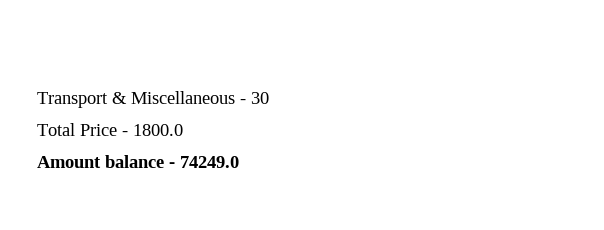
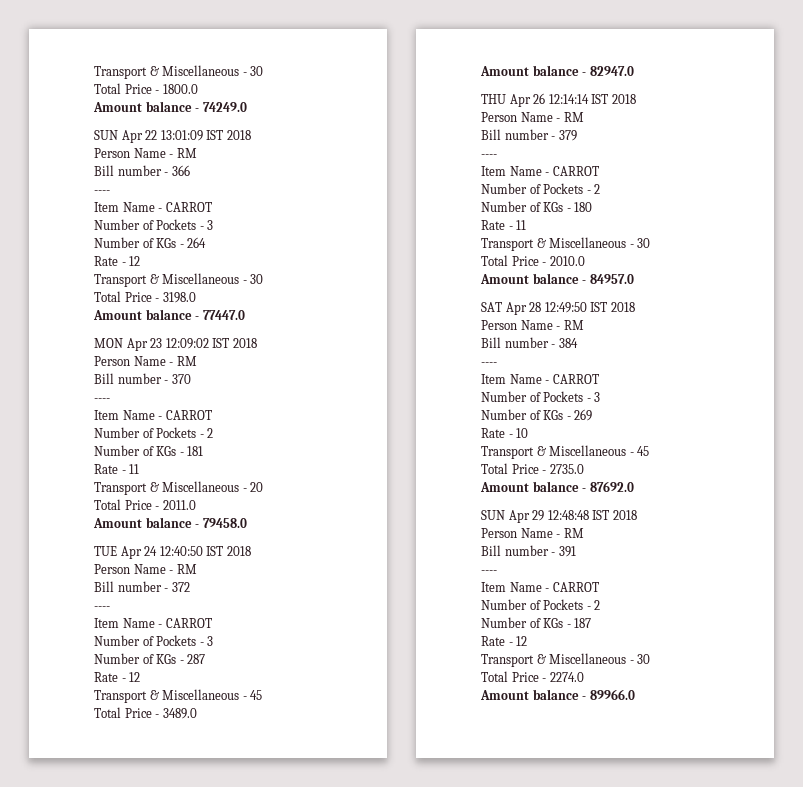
(239, 162) none -> [94,130,251,143] [94,148,197,158] [94,165,190,176] [94,190,110,194] [94,202,212,212] [94,219,214,230] [94,237,207,248] [94,256,141,266] [94,273,264,287] [94,291,196,303] [93,309,245,320] [94,338,257,351] [94,356,197,366] [94,373,191,384] [94,398,110,402] [94,410,212,420] [94,427,214,438] [94,445,204,456] [94,464,140,474] [94,481,264,495] [94,499,196,510] [93,517,247,528] [94,546,251,559] [94,564,197,574] [94,581,190,592] [94,606,110,610] [94,618,212,628] [94,635,214,646] [94,653,206,664] [94,672,141,682] [94,689,263,703] [94,707,197,719] [480,65,634,76] [481,93,636,107] [481,112,584,122] [481,129,577,141] [481,154,497,158] [481,166,599,176] [481,183,601,194] [481,201,593,212] [481,220,527,230] [481,237,651,251] [481,255,585,266] [480,273,634,284] [481,302,635,315] [481,320,584,330] [481,337,578,348] [481,362,497,366] [481,374,599,384] [481,391,601,402] [481,409,593,421] [481,428,529,438] [481,445,650,459] [481,463,584,474] [480,481,634,492] [481,510,637,523] [481,528,584,538] [481,545,576,557] [481,570,497,574] [481,582,599,592] [481,599,601,610] [481,617,592,628] [481,636,528,646] [481,653,651,667] [481,671,584,682] [480,689,635,700] // SUN Apr 22 13:01:09 IST 2018 // Person Name - RM // Bill number - 366 // ---- // Item Name - CARROT // Number of Pockets - 3 // Number of KGs - 264 // Rate - 12 // Transport & Miscellaneous - 30 // Total Price - 3198.0 // Amount balance - 77447.0 // MON Apr 23 12:09:02 IST 2018 // Person Name - RM // Bill number - 370 // ---- // Item Name - CARROT // Number of Pockets - 2 // Number of KGs - 181 // Rate - 11 // Transport & Miscellaneous - 20 // Total Price - 2011.0 // Amount balance - 79458.0 // TUE Apr 24 12:40:50 IST 2018 // Person Name - RM // Bill number - 372 // ---- // Item Name - CARROT // Number of Pockets - 3 // Number of KGs - 287 // Rate - 12 // Transport & Miscellaneous - 45 // Total Price - 3489.0 // Amount balance - 82947.0 // THU Apr 26 12:14:14 IST 2018 // Person Name - RM // Bill number - 379 // ---- // Item Name - CARROT // Number of Pockets - 2 // Number of KGs - 180 // Rate - 11 // Transport & Miscellaneous - 30 // Total Price - 2010.0 // Amount balance - 84957.0 // SAT Apr 28 12:49:50 IST 2018 // Person Name - RM // Bill number - 384 // ---- // Item Name - CARROT // Number of Pockets - 3 // Number of KGs - 269 // Rate - 10 // Transport & Miscellaneous - 45 // Total Price - 2735.0 // Amount balance - 87692.0 // SUN Apr 29 12:48:48 IST 2018 // Person Name - RM // Bill number - 391 // ---- // Item Name - CARROT // Number of Pockets - 2 // Number of KGs - 187 // Rate - 12 // Transport & Miscellaneous - 30 // Total Price - 2274.0 // Amount balance - 89966.0

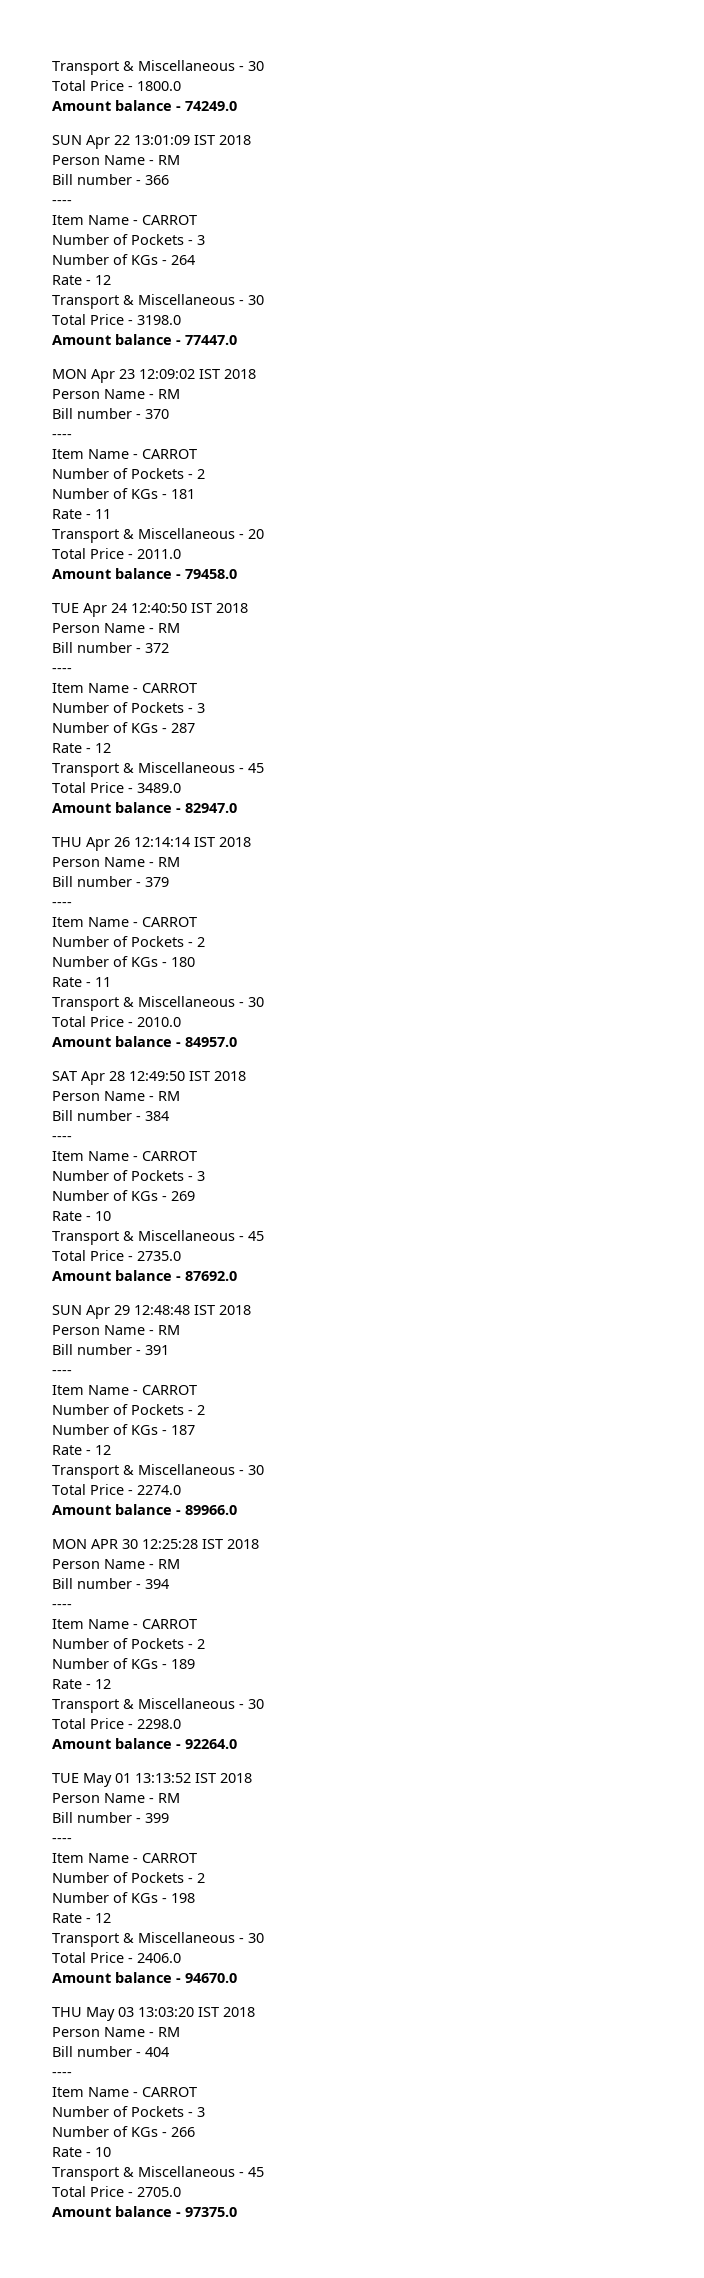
(635, 694) none -> [52,1539,259,1549] [52,1559,180,1569] [52,1578,169,1589] [52,1604,72,1609] [52,1619,197,1629] [52,1638,205,1649] [52,1658,195,1669] [52,1679,111,1689] [52,1698,264,1713] [52,1718,181,1729] [52,1738,237,1749] [52,1773,252,1787] [52,1793,180,1803] [52,1812,169,1823] [52,1838,72,1843] [52,1853,197,1863] [52,1872,205,1883] [52,1892,195,1903] [52,1913,111,1923] [52,1932,264,1947] [52,1952,181,1963] [52,1972,237,1983] [52,2007,255,2021] [52,2027,180,2037] [52,2046,169,2057] [52,2072,72,2077] [52,2087,197,2097] [52,2106,205,2117] [52,2126,195,2137] [52,2147,111,2157] [52,2166,264,2181] [52,2186,181,2197] [52,2206,237,2217] // MON APR 30 12:25:28 IST 2018 // Person Name - RM // Bill number - 394 // ---- // Item Name - CARROT // Number of Pockets - 2 // Number of KGs - 189 // Rate - 12 // Transport & Miscellaneous - 30 // Total Price - 2298.0 // Amount balance - 92264.0 // TUE May 01 13:13:52 IST 2018 // Person Name - RM // Bill number - 399 // ---- // Item Name - CARROT // Number of Pockets - 2 // Number of KGs - 198 // Rate - 12 // Transport & Miscellaneous - 30 // Total Price - 2406.0 // Amount balance - 94670.0 // THU May 03 13:03:20 IST 2018 // Person Name - RM // Bill number - 404 // ---- // Item Name - CARROT // Number of Pockets - 3 // Number of KGs - 266 // Rate - 10 // Transport & Miscellaneous - 45 // Total Price - 2705.0 // Amount balance - 97375.0

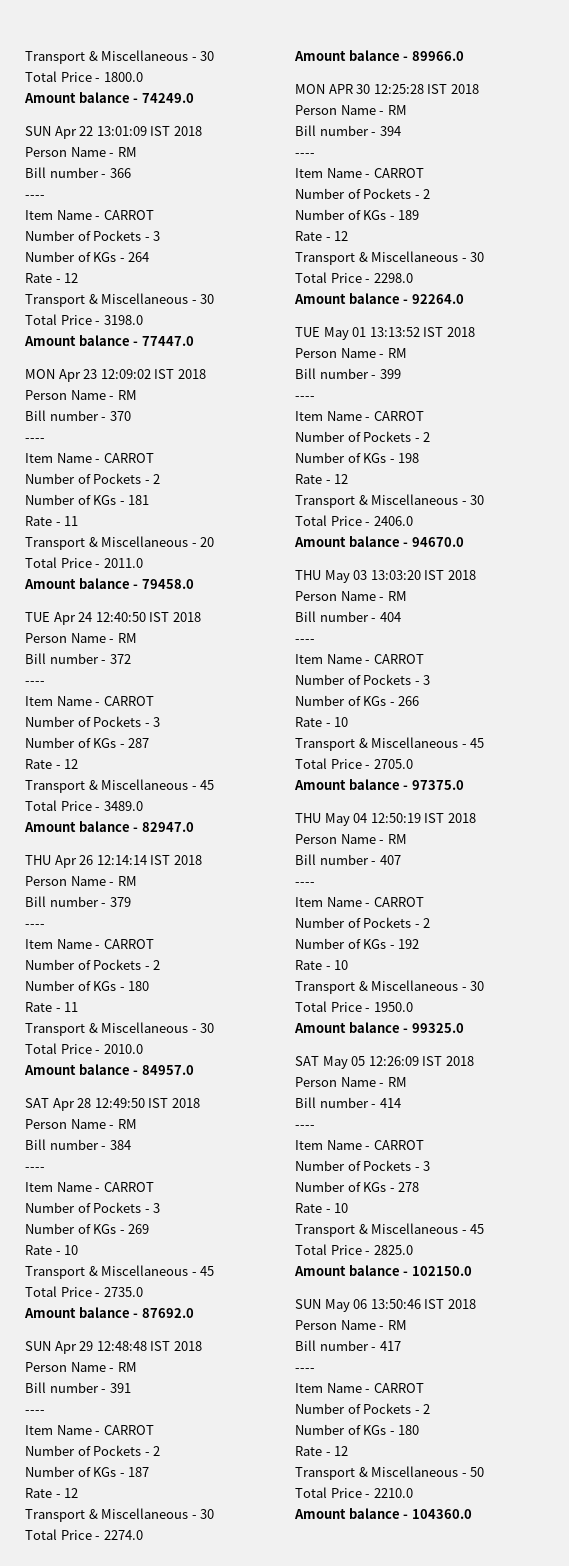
(237, 2212) none -> [295,813,476,826] [295,834,407,844] [295,854,401,865] [295,882,315,886] [295,897,424,907] [295,917,431,928] [295,938,420,949] [295,960,349,970] [295,980,485,994] [295,1001,413,1012] [294,1022,464,1033] [295,1056,474,1069] [295,1077,407,1087] [295,1097,401,1108] [295,1125,315,1129] [295,1140,424,1150] [295,1160,431,1171] [295,1181,420,1192] [295,1203,349,1213] [295,1223,485,1237] [295,1244,413,1255] [294,1265,472,1276] [295,1299,476,1312] [295,1320,407,1330] [295,1340,401,1351] [295,1368,315,1372] [295,1383,424,1393] [295,1403,431,1414] [295,1424,420,1435] [295,1446,349,1456] [295,1466,485,1480] [295,1487,413,1498] [294,1508,472,1519] // THU May 04 12:50:19 IST 2018 // Person Name - RM // Bill number - 407 // ---- // Item Name - CARROT // Number of Pockets - 2 // Number of KGs - 192 // Rate - 10 // Transport & Miscellaneous - 30 // Total Price - 1950.0 // Amount balance - 99325.0 // SAT May 05 12:26:09 IST 2018 // Person Name - RM // Bill number - 414 // ---- // Item Name - CARROT // Number of Pockets - 3 // Number of KGs - 278 // Rate - 10 // Transport & Miscellaneous - 45 // Total Price - 2825.0 // Amount balance - 102150.0 // SUN May 06 13:50:46 IST 2018 // Person Name - RM // Bill number - 417 // ---- // Item Name - CARROT // Number of Pockets - 2 // Number of KGs - 180 // Rate - 12 // Transport & Miscellaneous - 50 // Total Price - 2210.0 // Amount balance - 104360.0

